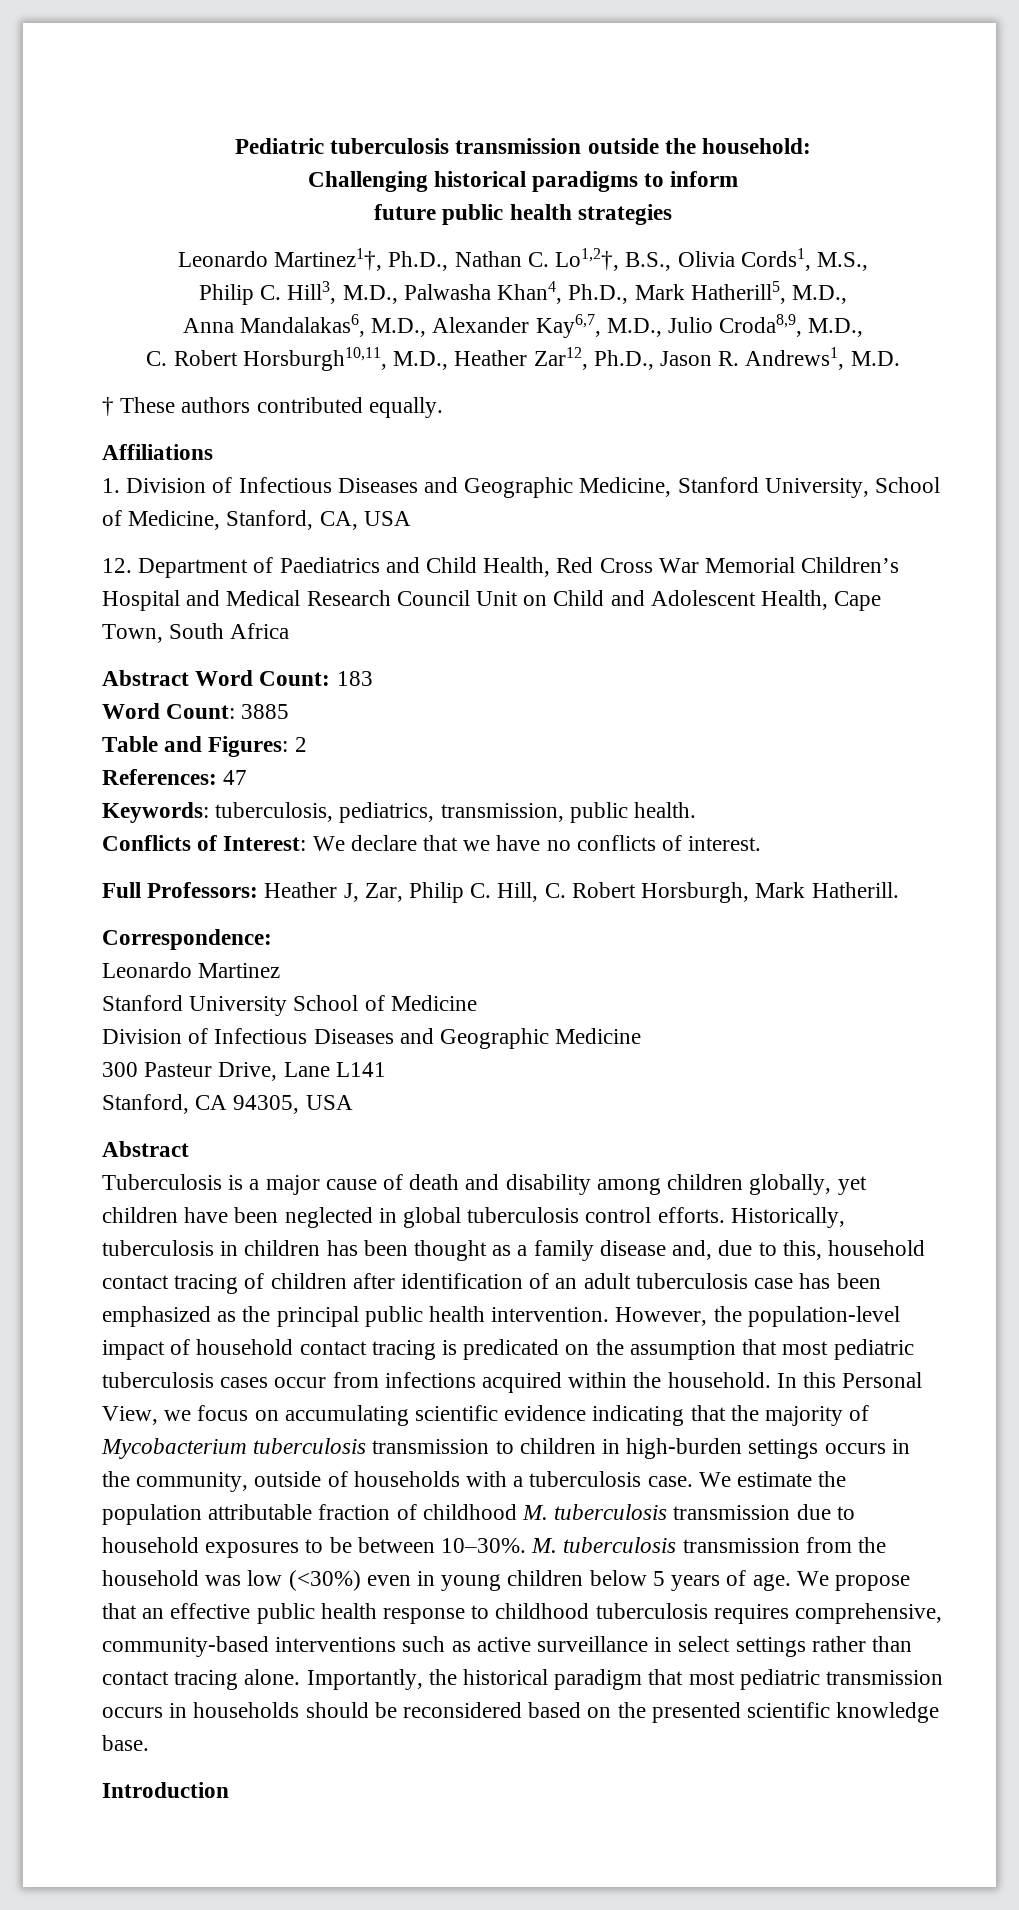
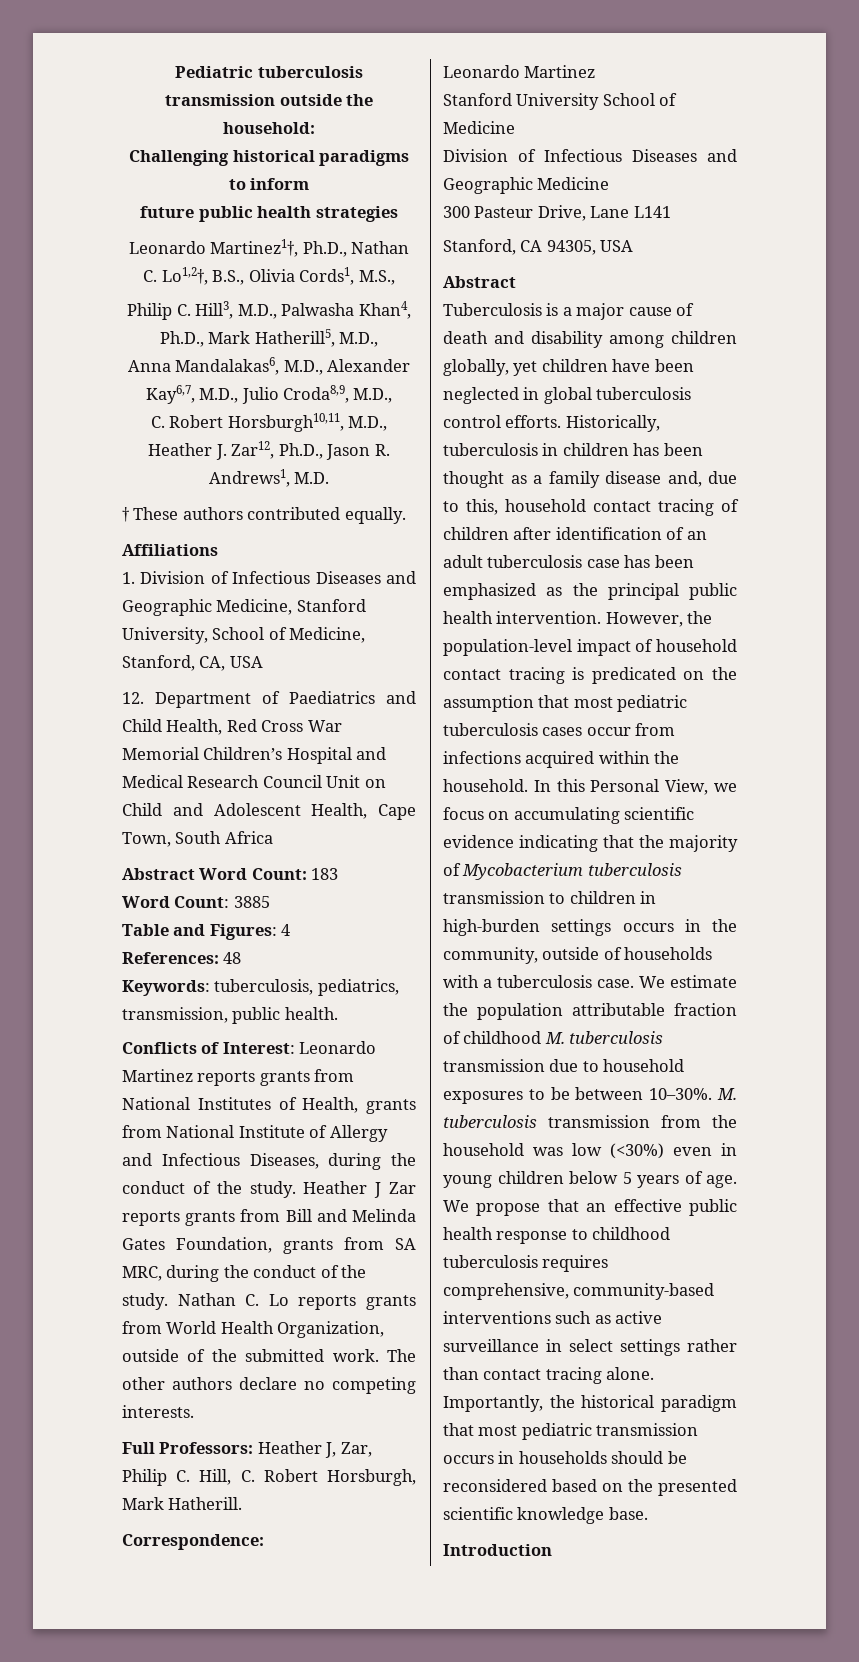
(528, 358) none -> [215,444,227,460] J.
[294,737,307,752] 2 -> [281,924,291,936] 4
[223,770,248,785] 47 -> [223,952,242,964] 48
[312,835,762,851] We declare that we have no conflicts of interest. -> [299,1041,377,1054] [122,1069,355,1086] [122,1097,416,1114] [122,1125,388,1142] [122,1153,416,1170] [122,1181,416,1198] [122,1209,417,1226] [122,1237,416,1254] [122,1265,367,1282] [122,1293,416,1310] [122,1321,385,1338] [122,1349,416,1362] [122,1377,416,1394] [122,1405,194,1418] Leonardo Martinez reports grants from National Institutes of Health, grants from National Institute of Allergy and Infectious Diseases, during the conduct of the study. Heather J Zar reports grants from Bill and Melinda Gates Foundation, grants from SA MRC, during the conduct of the study. Nathan C. Lo reports grants from World Health Organization, outside of the submitted work. The other authors declare no competing interests.

